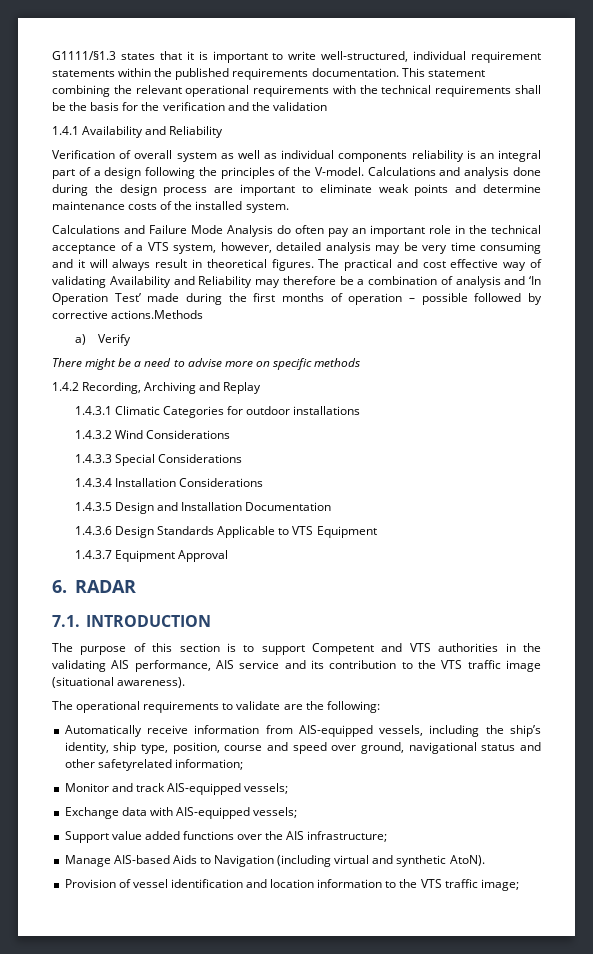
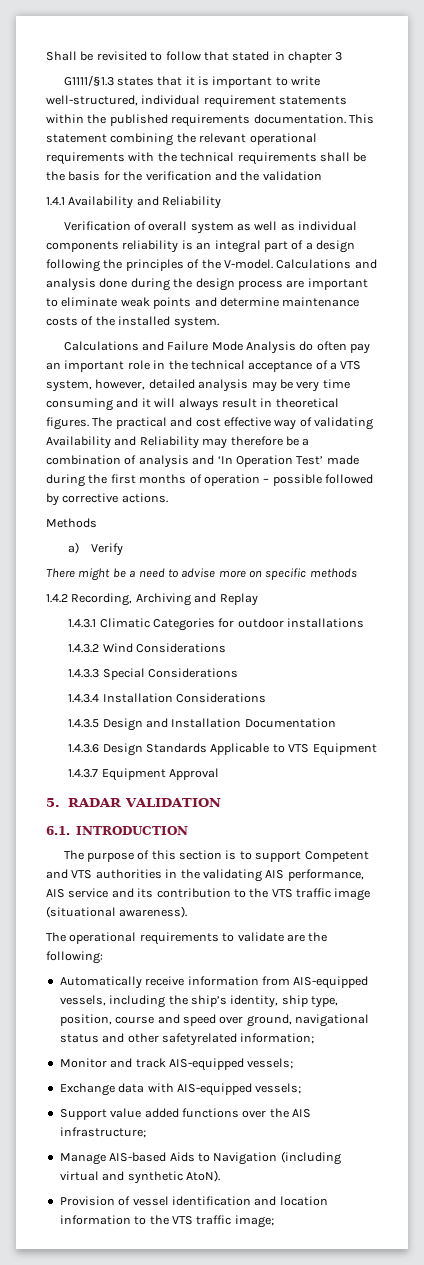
(52, 55) none -> [46,51,343,63] Shall be revisited to follow that stated in chapter 3 //
[111,310,204,319] actions.Methods -> [121,493,168,503] [46,518,97,528] actions. // Methods
[52,580,67,593] 6. -> [46,798,60,807] 5.
[52,615,80,627] // 7.1. -> [125,798,222,807] [46,826,70,835] VALIDATION // 6.1.

